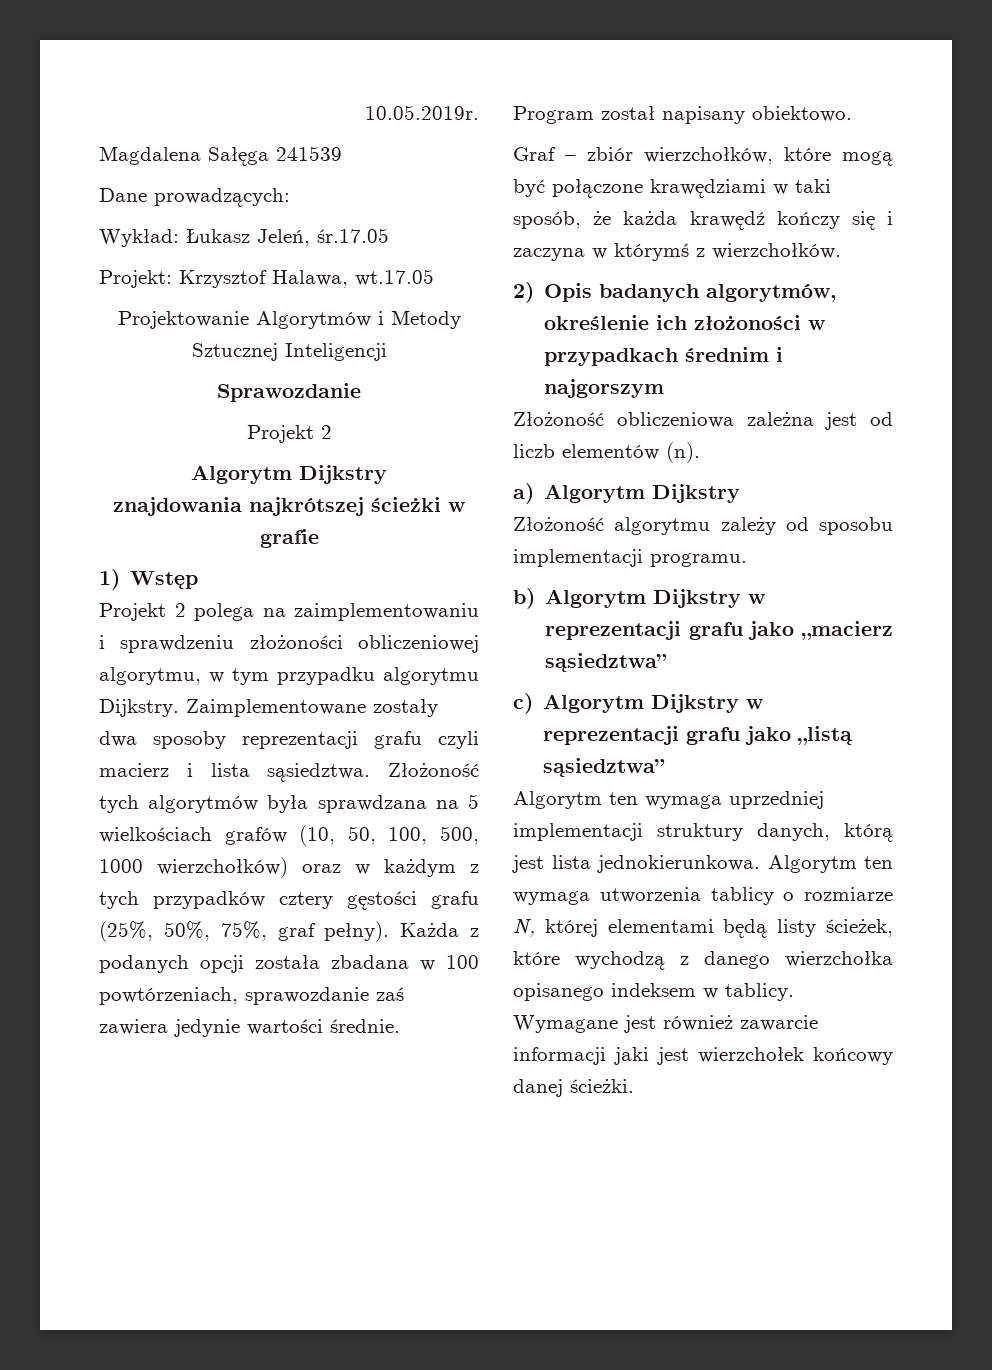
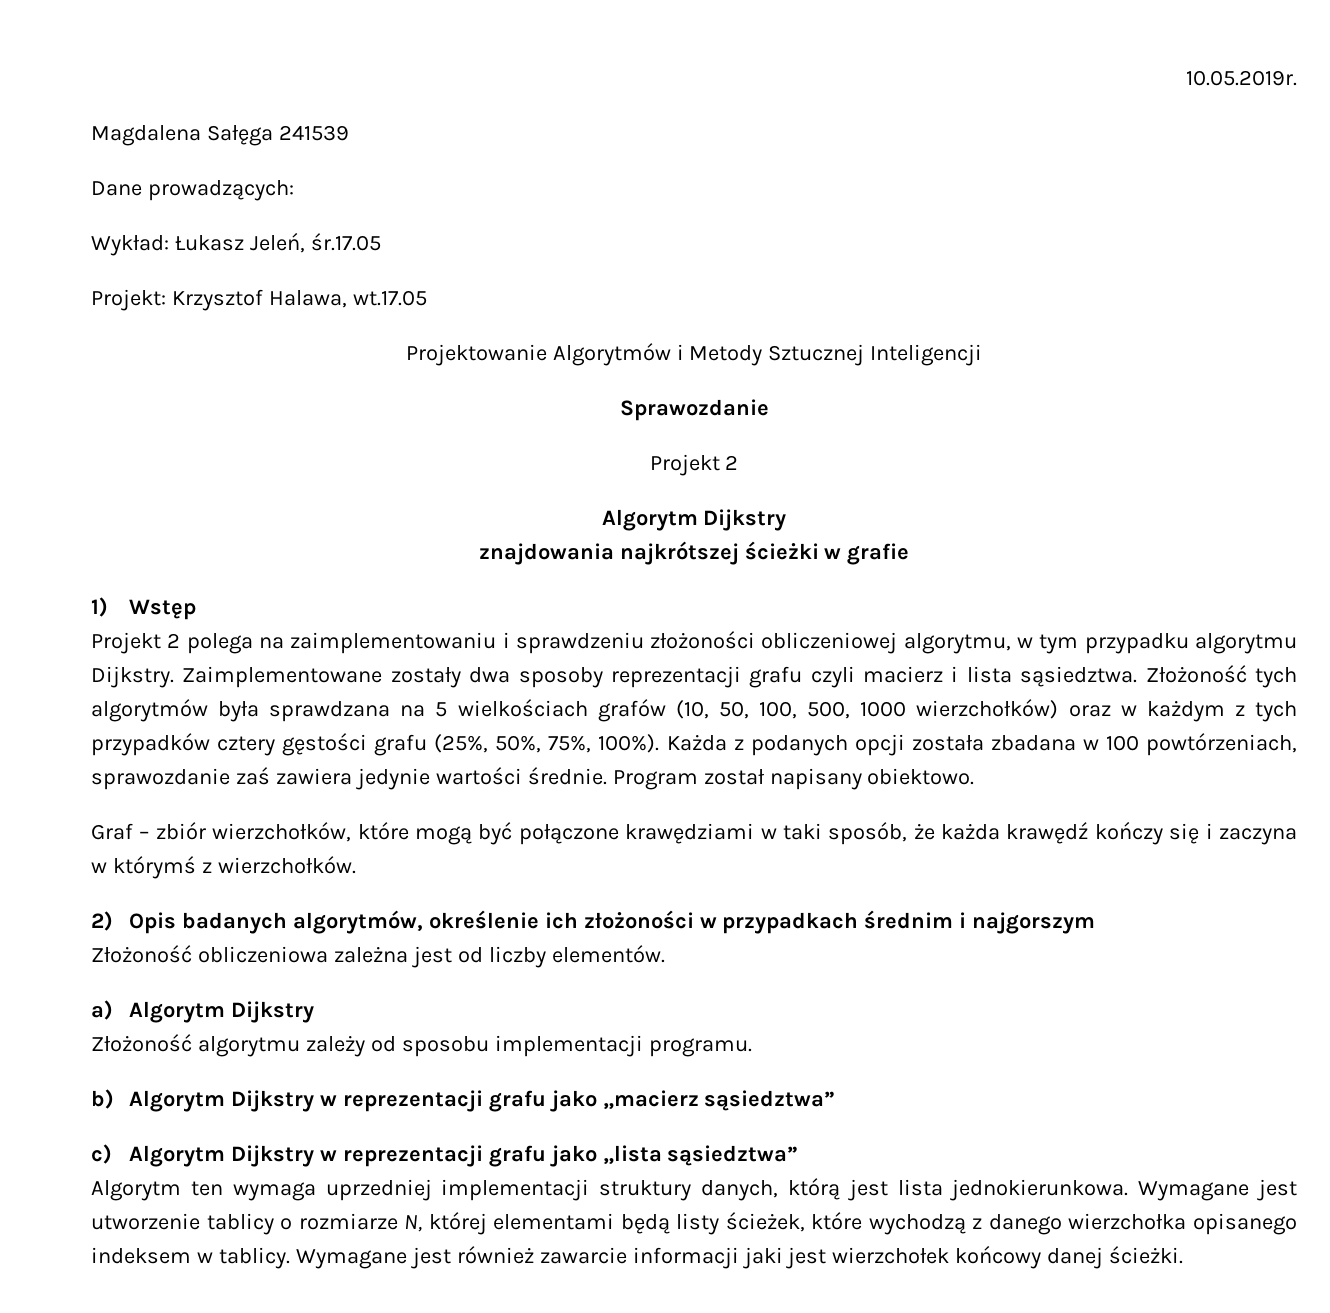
[277,921,390,942] graf pełny). -> [598,734,660,753] 100%).
[513,442,700,463] liczb elementów (n). -> [488,945,665,968] liczby elementów.
[797,726,853,746] „listą -> [602,1145,662,1164] „lista
[767,855,893,873] [513,887,701,905] Algorytm ten wymaga utworzenia -> [1138,1179,1297,1201] [91,1213,200,1230] Wymagane jest utworzenie

